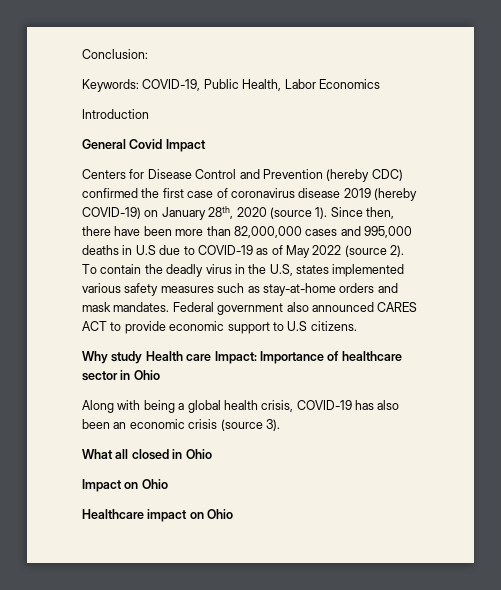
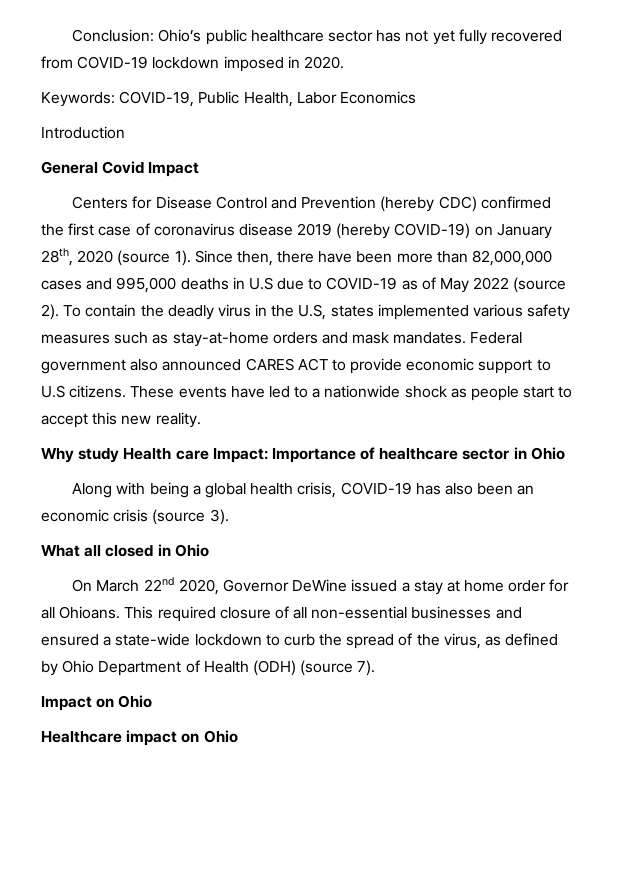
(148, 54) none -> [158,29,562,45] [41,56,344,72] Ohio’s public healthcare sector has not yet fully recovered from COVID-19 lockdown imposed in 2020.
(357, 326) none -> [130,385,573,401] [41,412,201,428] These events have led to a nationwide shock as people start to accept this new reality.
(212, 454) none -> [72,577,570,595] [41,606,522,622] [41,633,559,649] [41,660,376,676] // On March 22nd 2020, Governor DeWine issued a stay at home order for all Ohioans. This required closure of all non-essential businesses and ensured a state-wide lockdown to curb the spread of the virus, as defined by Ohio Department of Health (ODH) (source 7).

